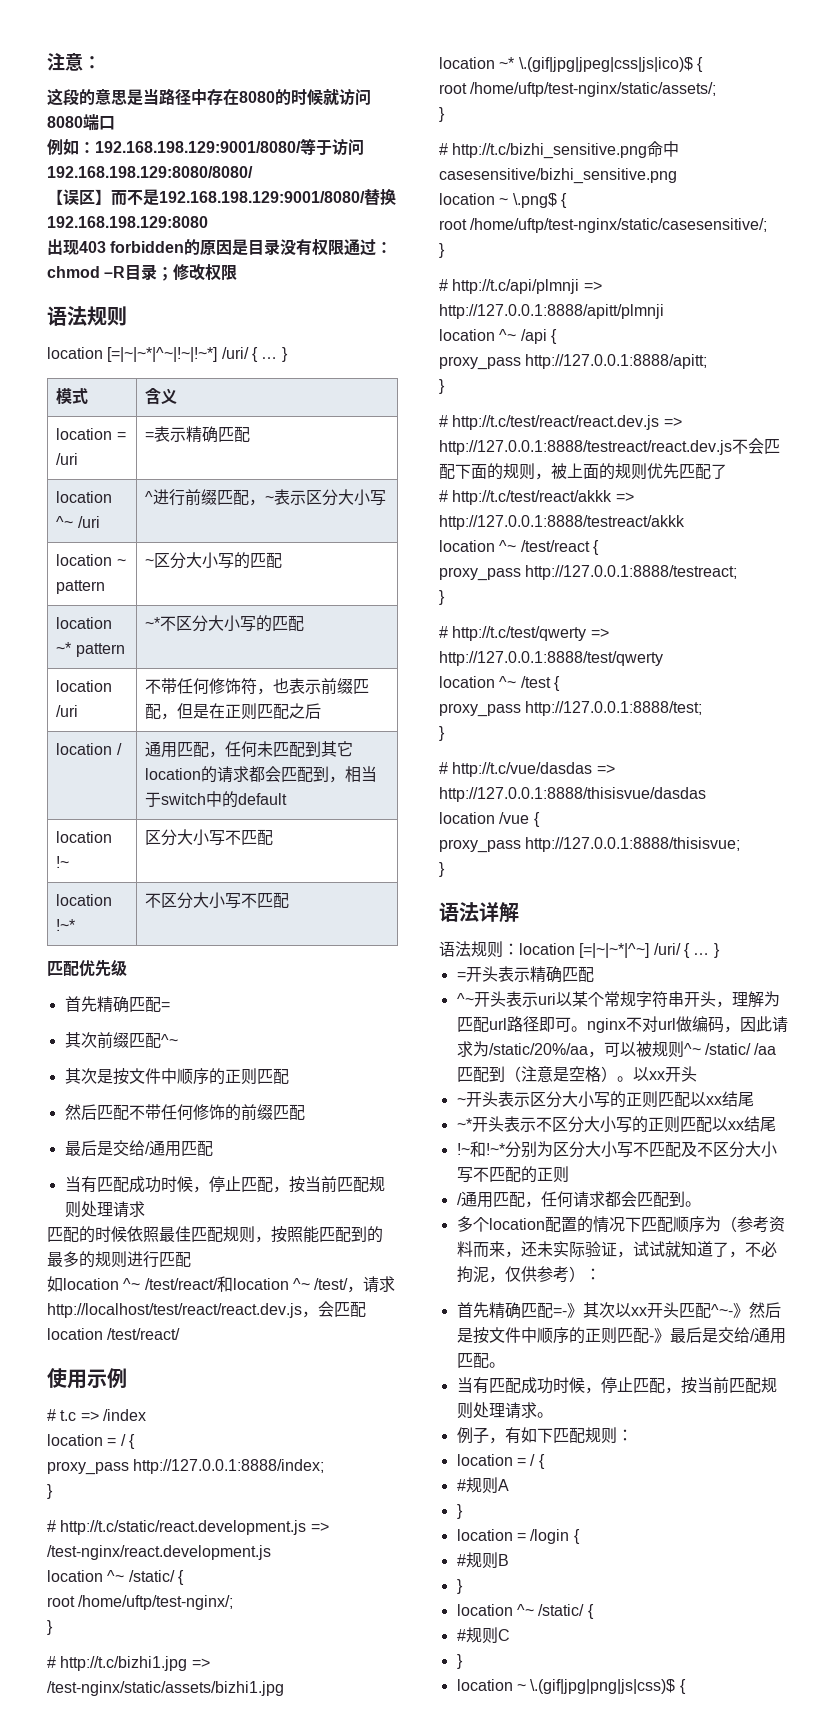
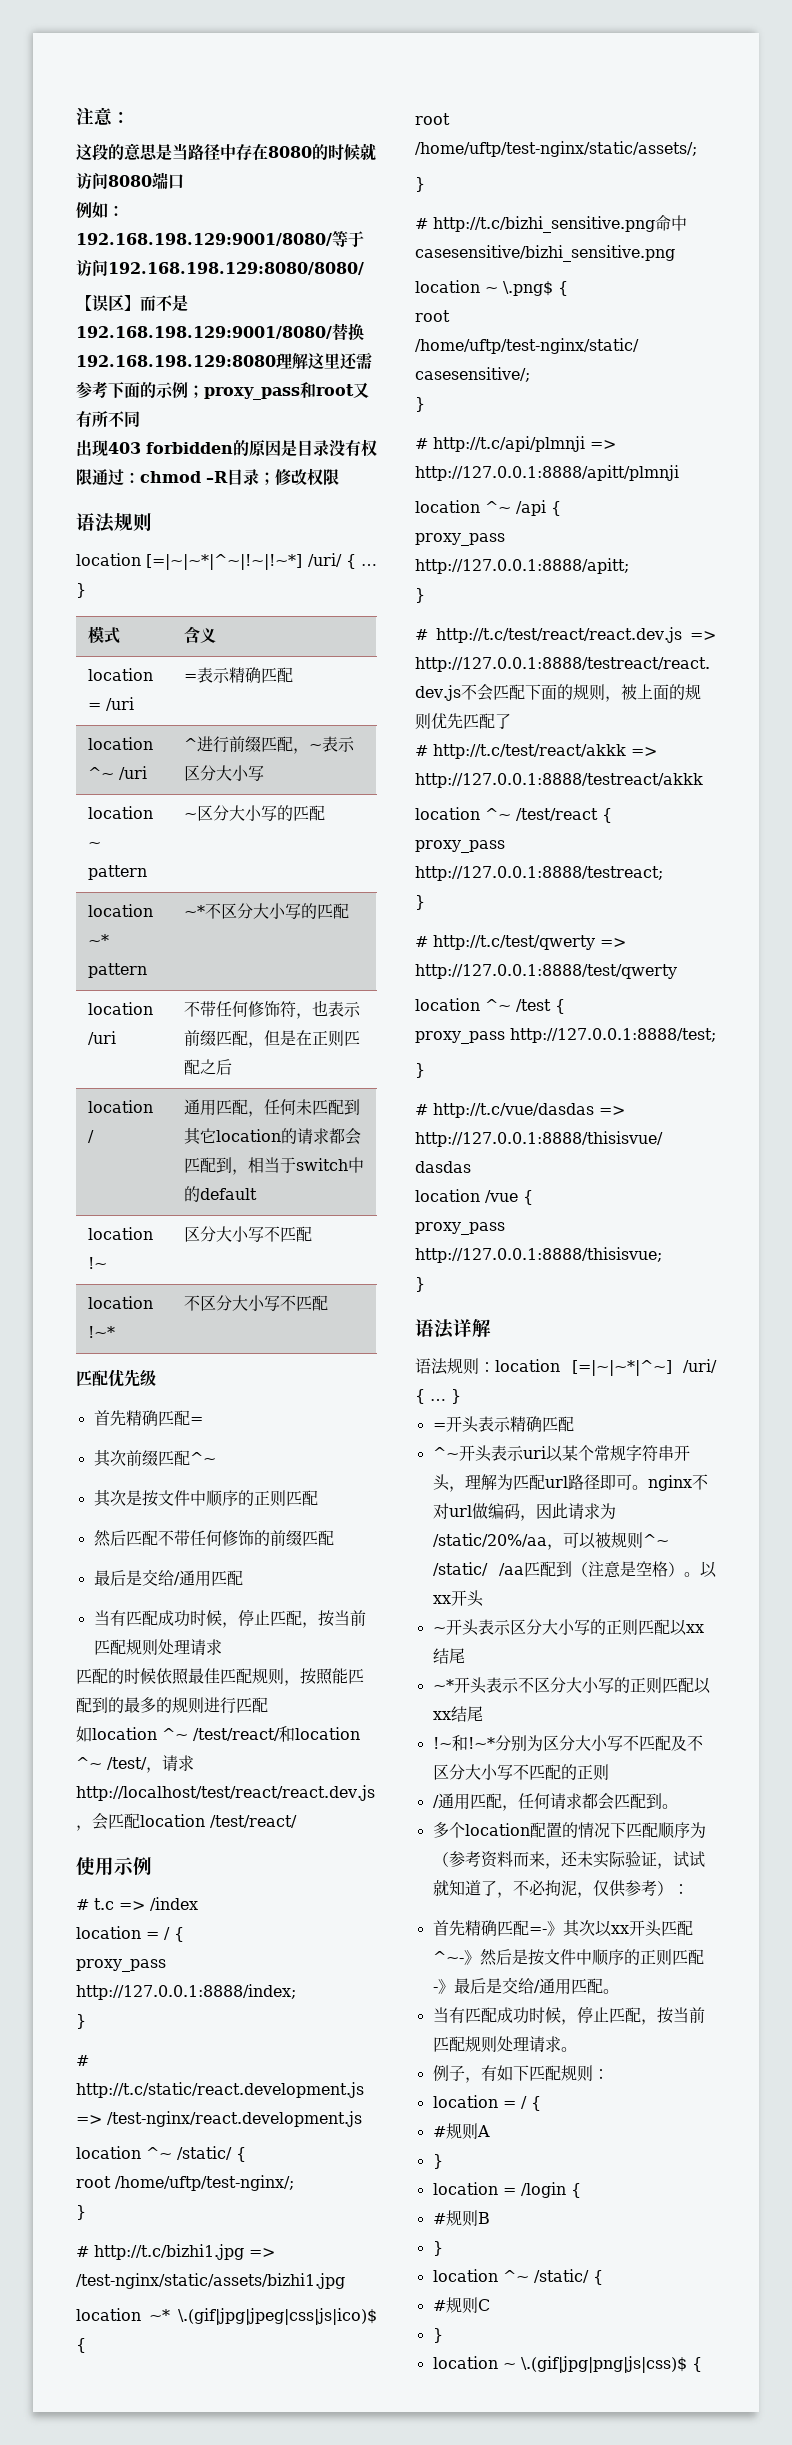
(208, 222) none -> [276,352,372,369] [76,381,369,400] [76,411,140,427] 理解这里还需参考下面的示例；proxy_pass和root又有所不同

